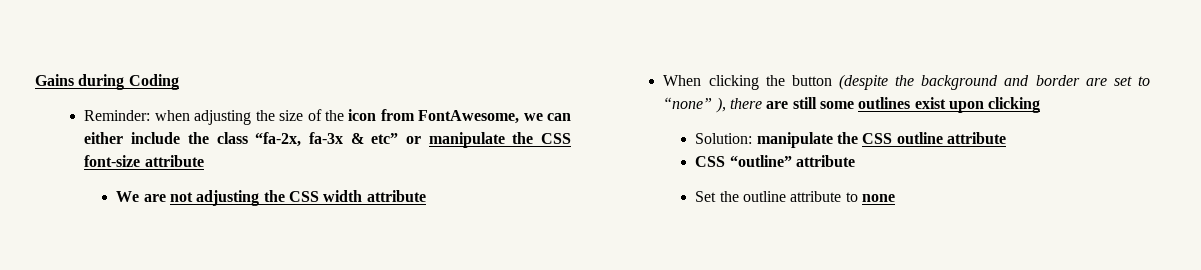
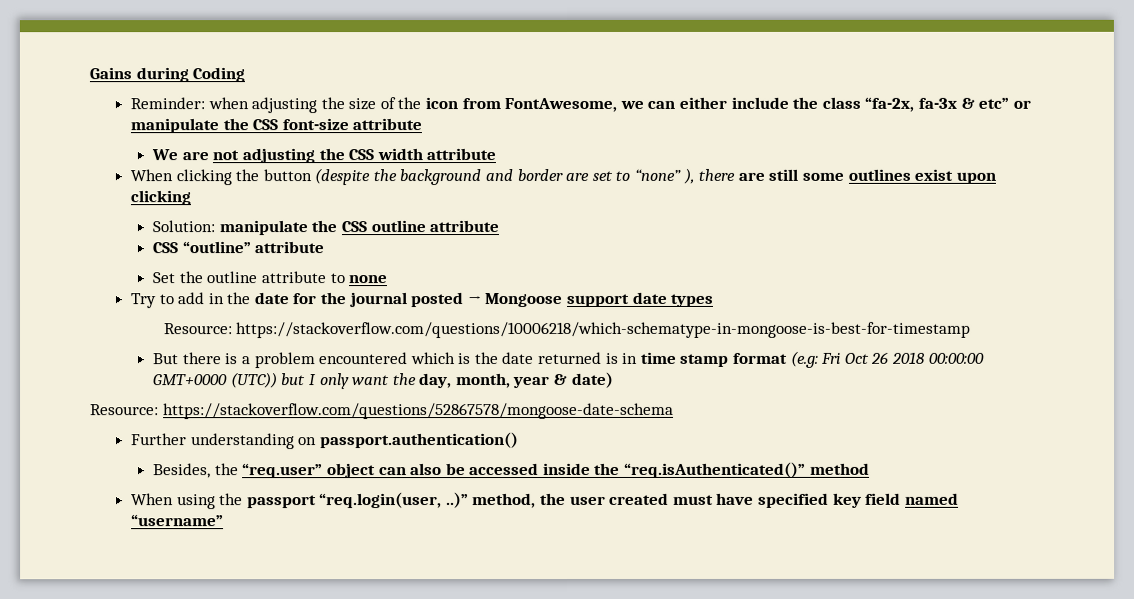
(895, 198) none -> [129,291,715,309] [163,321,972,339] [153,350,985,369] [153,371,614,390] [90,402,674,420] [130,432,519,450] [153,461,870,479] [130,492,959,510] [130,514,224,527] // Try to add in the date for the journal posted → Mongoose support date types // Resource: https://stackoverflow.com/questions/10006218/which-schematype-in-mongoose-is-best-for-timestamp // But there is a problem encountered which is the date returned is in time stamp format (e.g: Fri Oct 26 2018 00:00:00 GMT+0000 (UTC)) but I only want the day, month, year & date) // Resource: https://stackoverflow.com/questions/52867578/mongoose-date-schema // Further understanding on passport.authentication() // Besides, the “req.user” object can also be accessed inside the “req.isAuthenticated()” method // When using the passport “req.login(user, ..)” method, the user created must have specified key field named “username”

